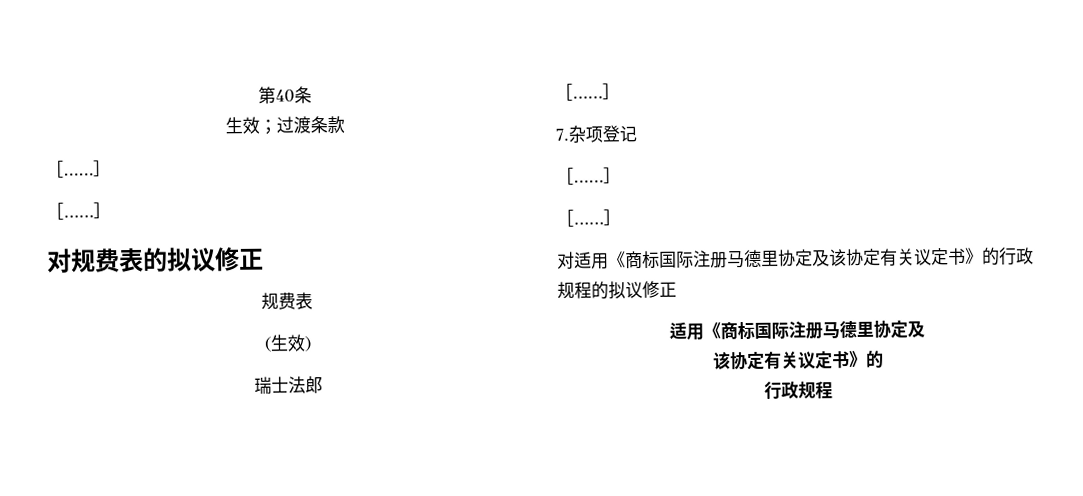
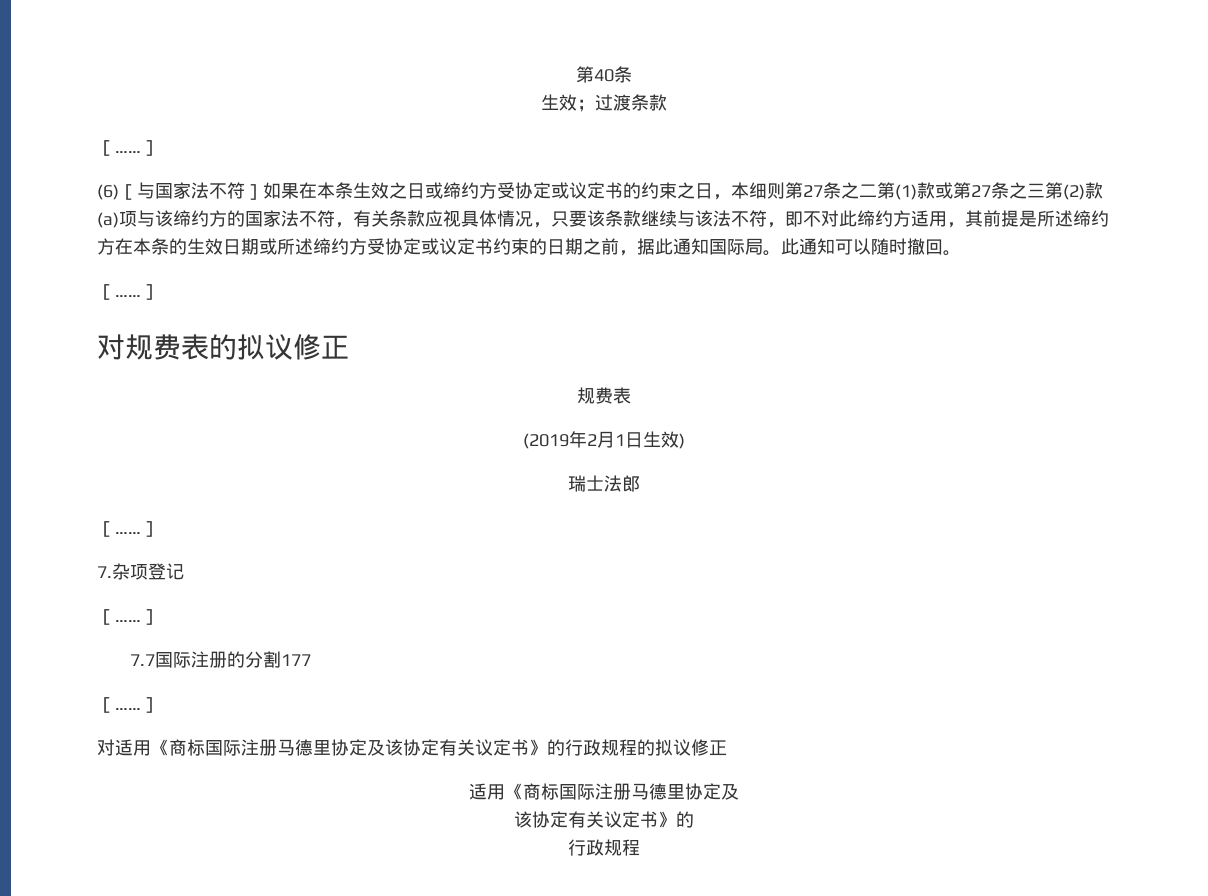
(111, 168) none -> [97,182,1103,200] [97,210,1109,228] [97,238,961,256] // (6)［与国家法不符］如果在本条生效之日或缔约方受协定或议定书的约束之日，本细则第27条之二第(1)款或第27条之三第(2)款(a)项与该缔约方的国家法不符，有关条款应视具体情况，只要该条款继续与该法不符，即不对此缔约方适用，其前提是所述缔约方在本条的生效日期或所述缔约方受协定或议定书约束的日期之前，据此通知国际局。此通知可以随时撤回。
[263,336,272,352] ( -> [523,431,643,449] (2019年2月1日
(621, 175) none -> [130,651,312,668] // 7.7国际注册的分割177

